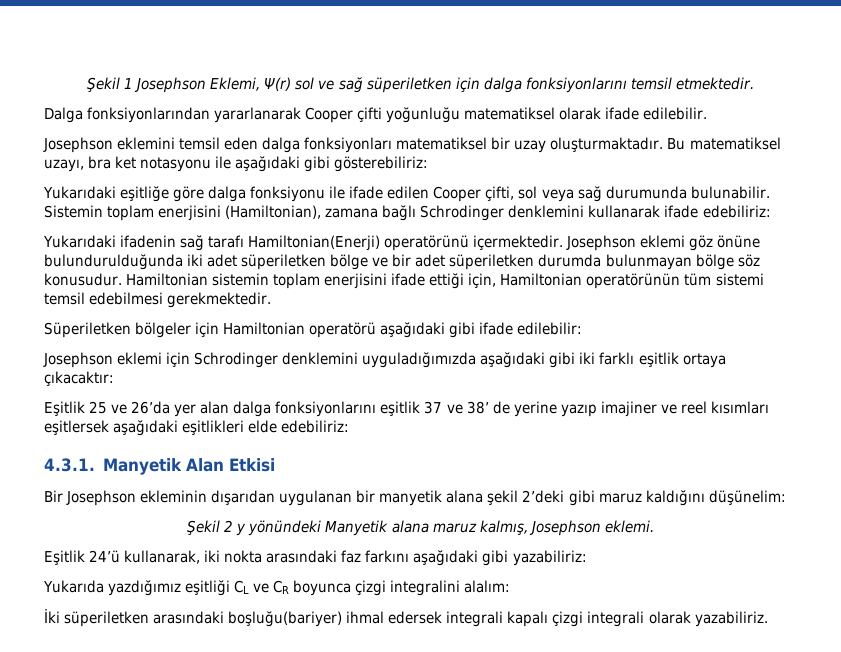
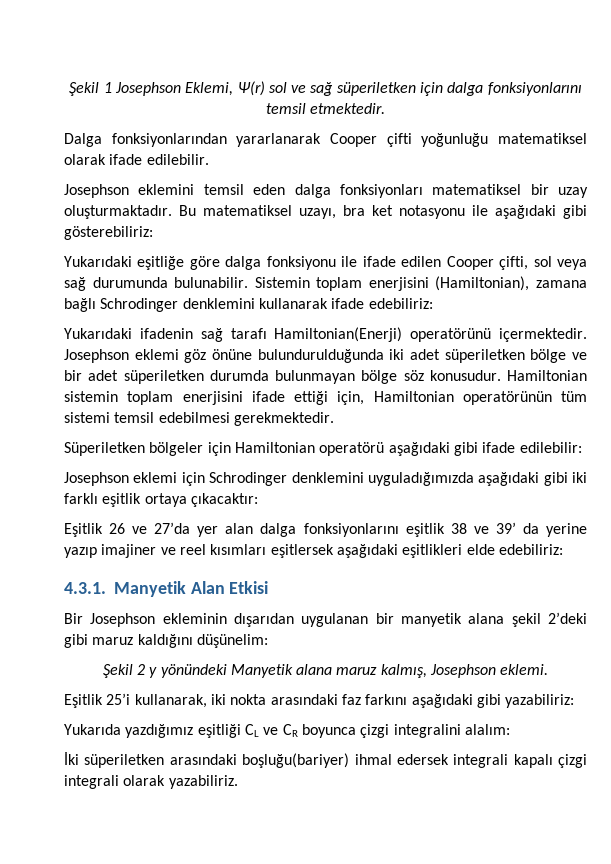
[89,401,171,414] 25 ve 26’da -> [109,522,191,534] 26 ve 27’da
[424,401,510,414] 37 ve 38’ de -> [450,522,539,534] 38 ve 39’ da
[89,550,121,563] 24’ü -> [106,693,131,705] 25’i

